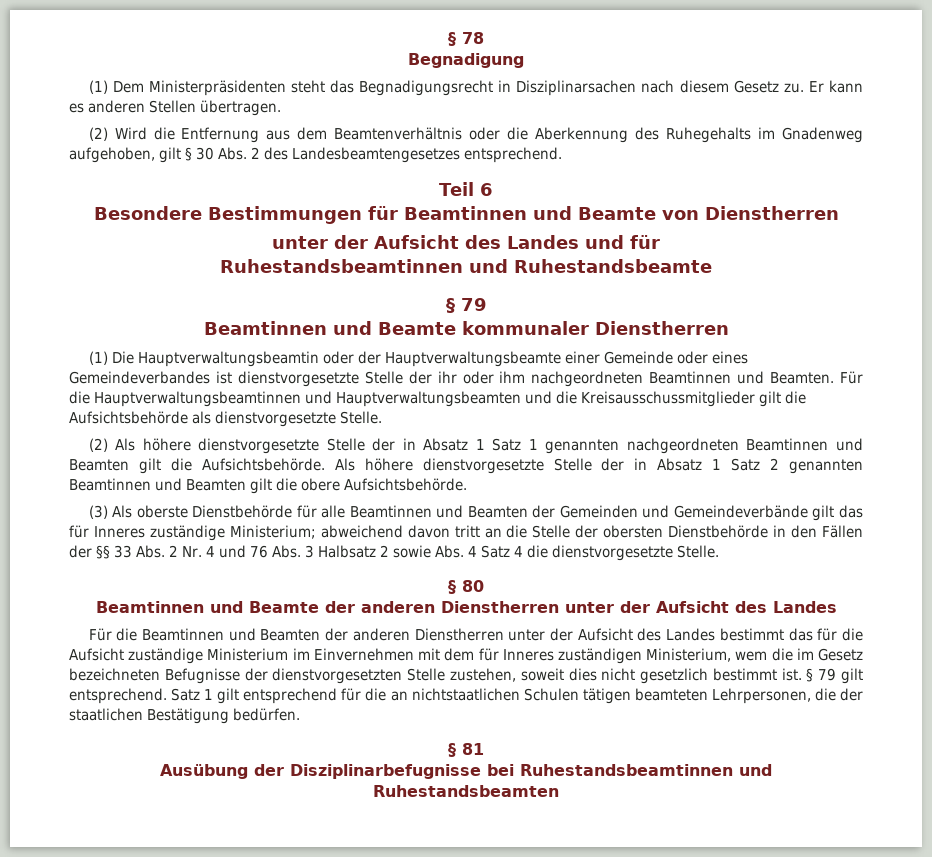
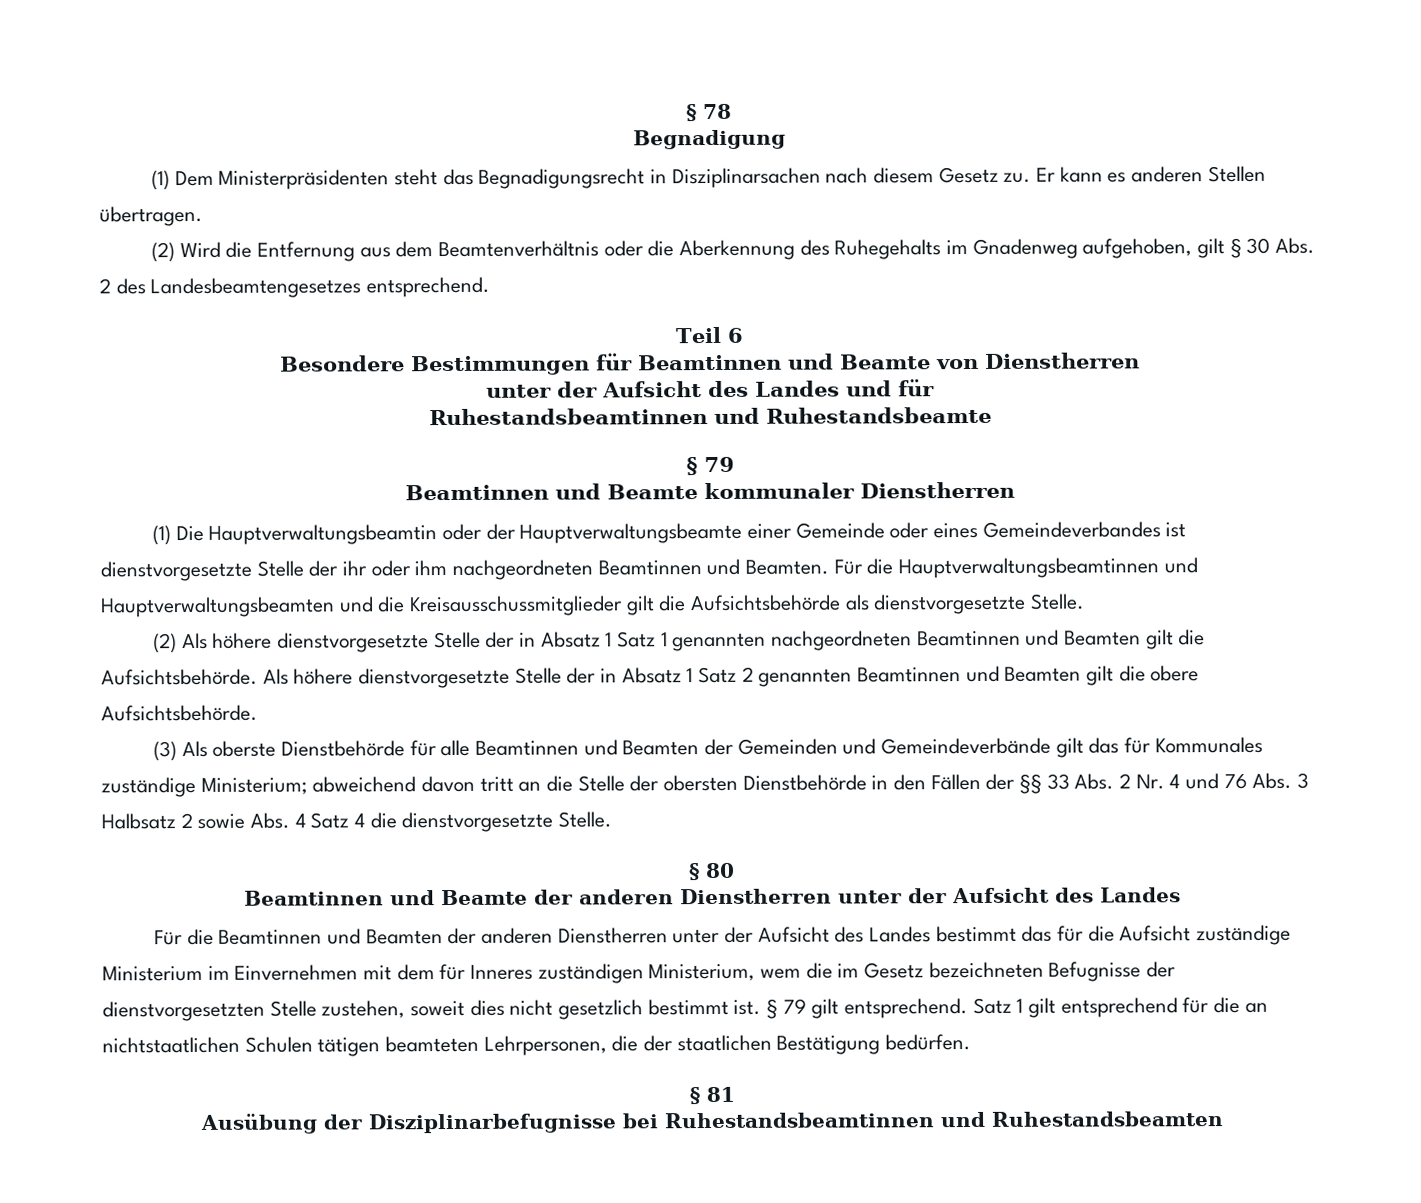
[93,526,145,538] Inneres -> [1154,736,1263,754] Kommunales

